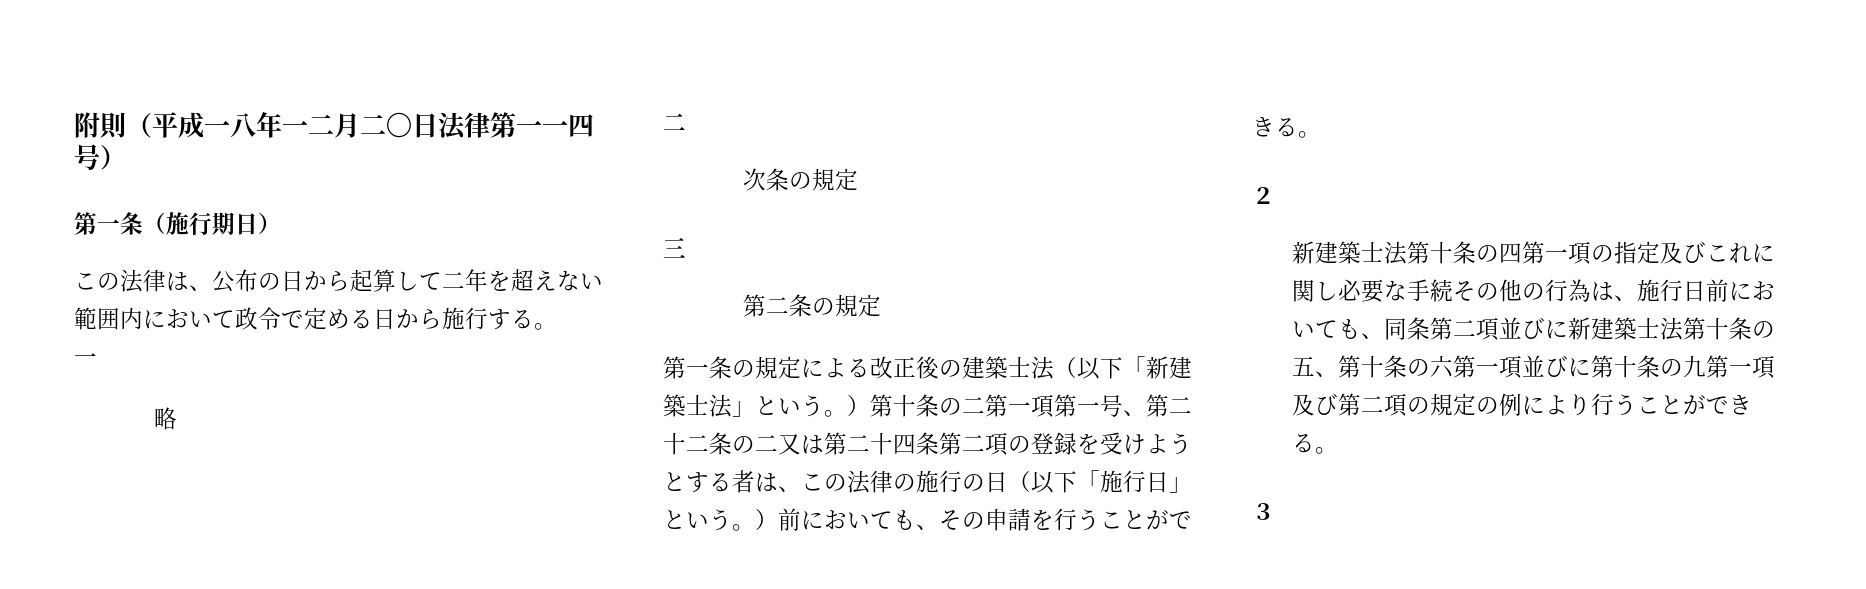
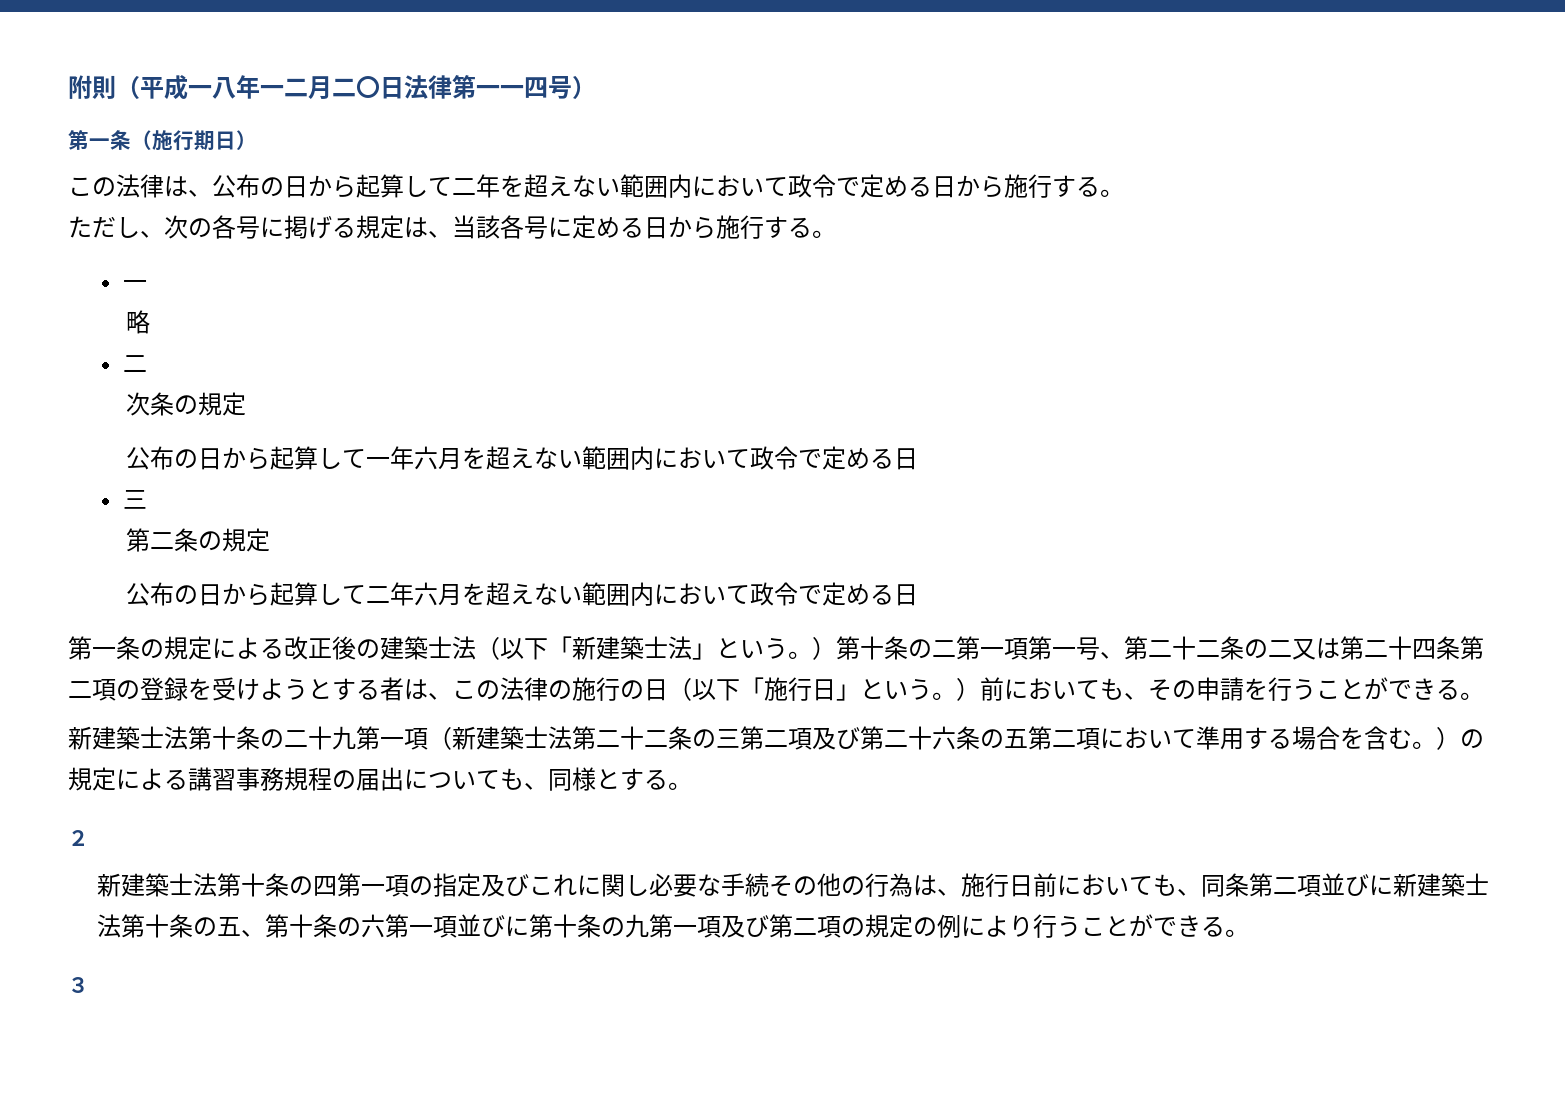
[74,353,97,365] [154,407,178,430] [663,113,686,131] [743,168,859,191] [663,237,686,258] [743,294,882,317] 一 // 略 // 二 // 次条の規定 // 三 // 第二条の規定 -> [68,215,836,239] [123,280,148,290] [125,310,150,334] [123,355,148,372] [125,392,246,416] [125,446,918,470] [123,490,148,509] [125,528,270,552] [125,582,918,606] ただし、次の各号に掲げる規定は、当該各号に定める日から施行する。 // 一 // 略 // 二 // 次条の規定 // 公布の日から起算して一年六月を超えない範囲内において政令で定める日 // 三 // 第二条の規定 // 公布の日から起算して二年六月を超えない範囲内において政令で定める日
(1321, 134) none -> [68,726,1484,750] [68,767,692,791] // 新建築士法第十条の二十九第一項（新建築士法第二十二条の三第二項及び第二十六条の五第二項において準用する場合を含む。）の規定による講習事務規程の届出についても、同様とする。

